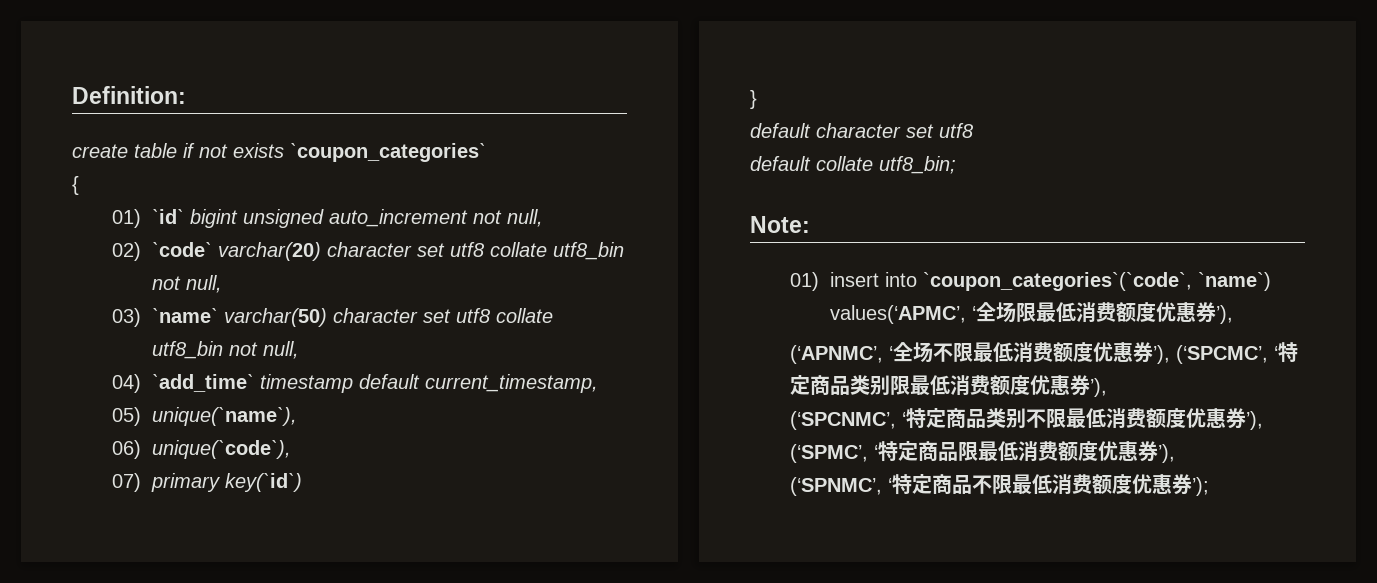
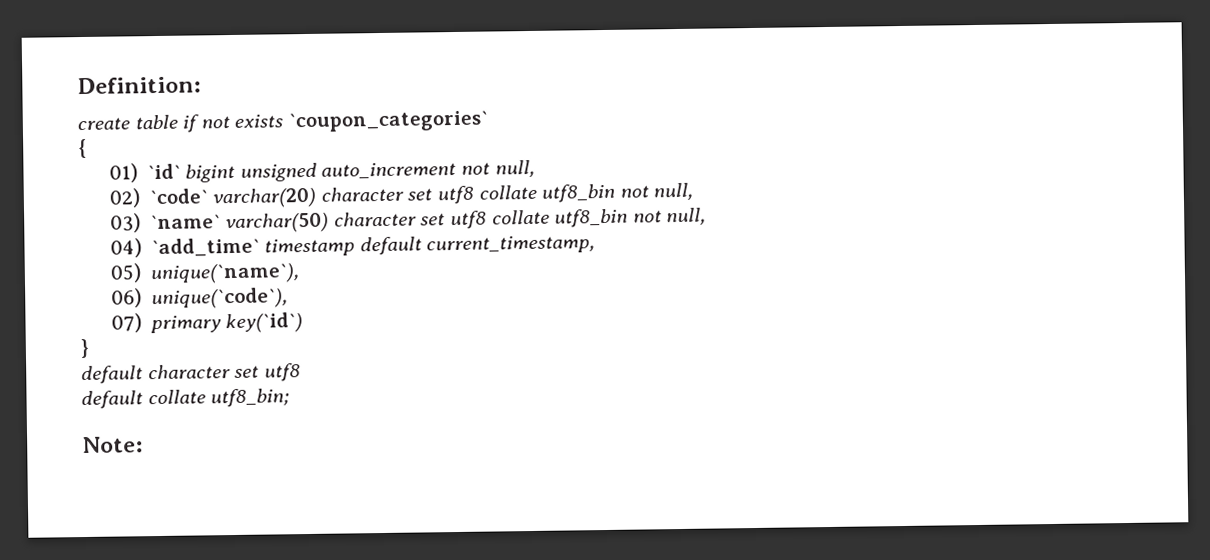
[789,272,1271,291] [829,302,1233,324] [789,342,1298,364] [789,375,1107,397] [789,408,1263,430] [789,441,1175,463] [789,474,1209,496] // 01) insert into `coupon_categories`(`code`, `name`) values(‘APMC’, ‘全场限最低消费额度优惠券’), // (‘APNMC’, ‘全场不限最低消费额度优惠券’), (‘SPCMC’, ‘特定商品类别限最低消费额度优惠券’), // (‘SPCNMC’, ‘特定商品类别不限最低消费额度优惠券’), (‘SPMC’, ‘特定商品限最低消费额度优惠券’), // (‘SPNMC’, ‘特定商品不限最低消费额度优惠券’); -> (143, 445) none

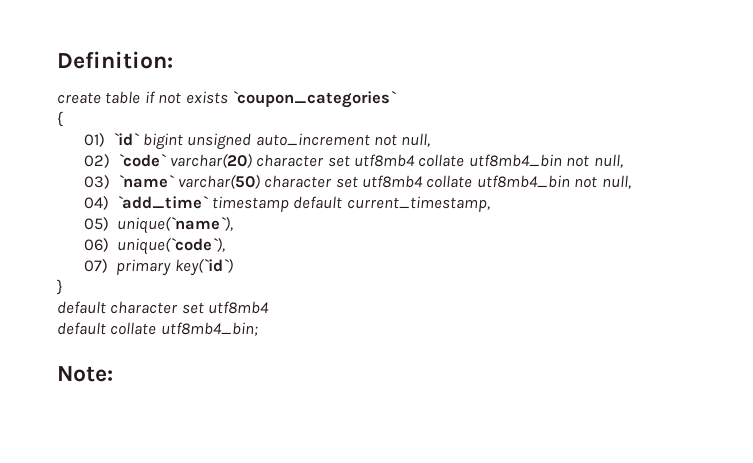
[437,183,616,205] utf8 collate utf8_bin -> [353,154,562,167] utf8mb4 collate utf8mb4_bin
[450,208,629,230] utf8 collate utf8_bin -> [361,175,570,188] utf8mb4 collate utf8mb4_bin
[263,363,301,382] utf8 -> [208,301,270,314] utf8mb4
[210,388,291,408] utf8_bin; -> [160,322,258,336] utf8mb4_bin;

